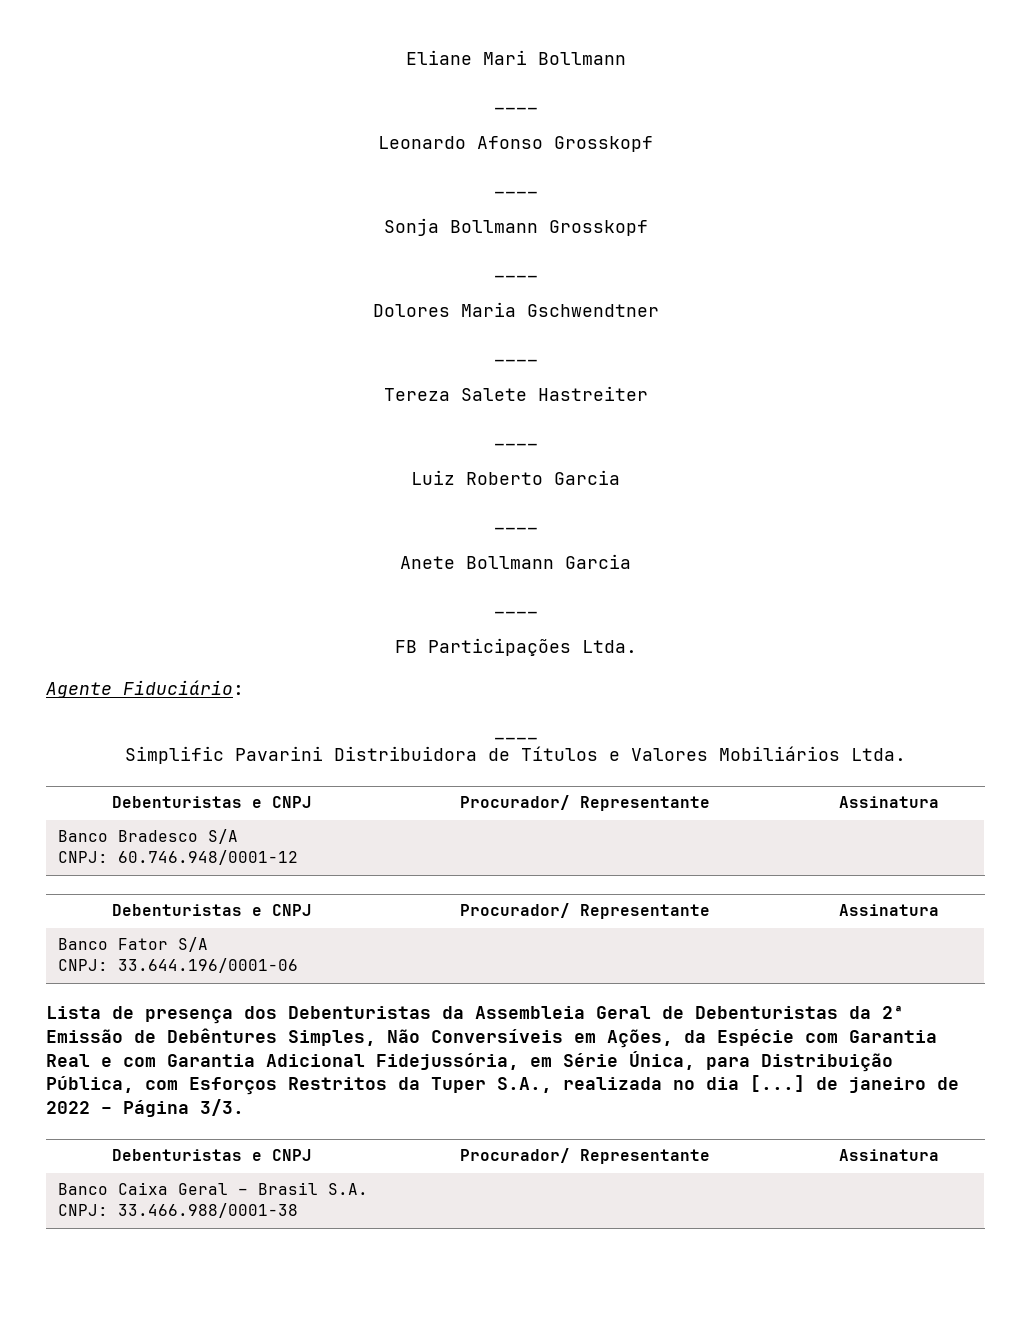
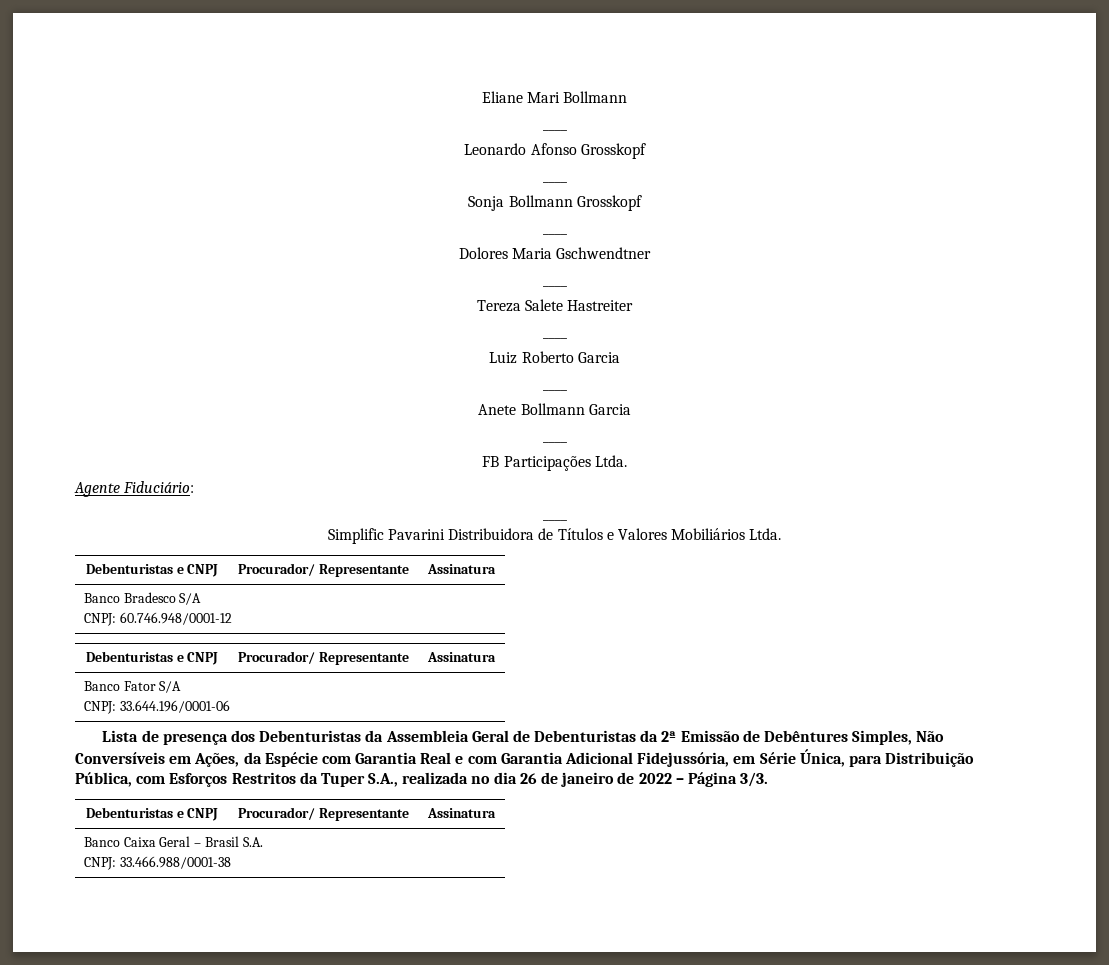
[750,1075,805,1092] [...] -> [519,773,537,784] 26

